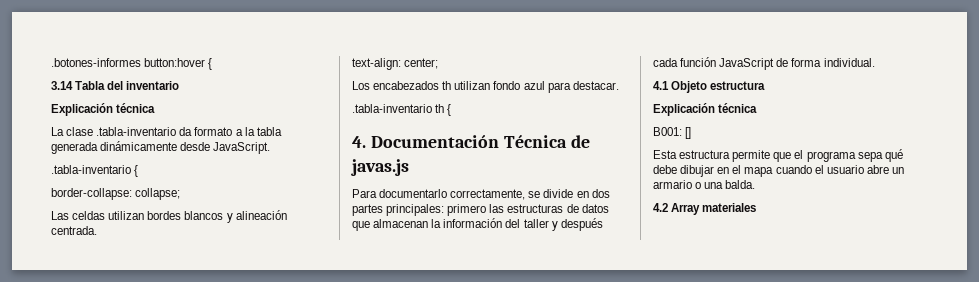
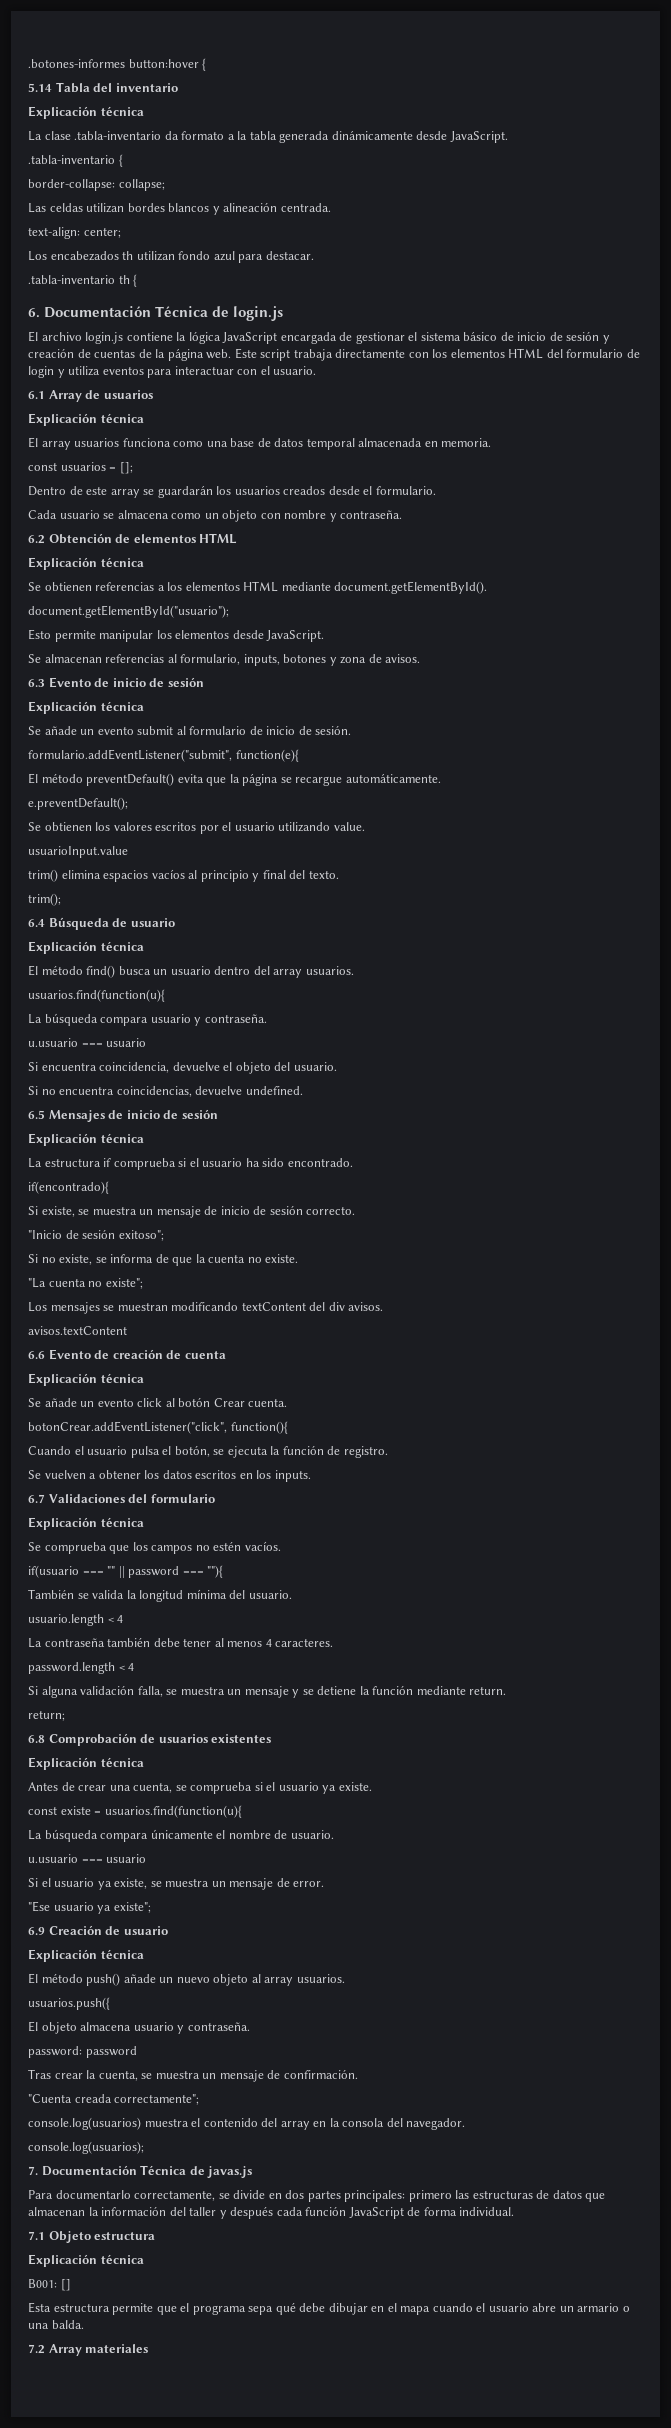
[51,81,73,90] 3.14 -> [28,83,52,92] 5.14
[352,136,366,148] 4. -> [28,306,284,321] [28,331,610,344] [28,348,640,361] [28,366,317,378] [28,390,153,402] [28,413,144,426] [28,437,492,450] [28,462,133,474] [28,485,436,498] [28,510,403,522] [28,533,238,544] [28,557,144,570] [28,581,488,594] [28,605,229,618] [28,629,325,642] [28,654,421,666] [28,677,204,688] [28,701,144,714] [28,725,352,735] [28,749,299,762] [28,773,441,786] [28,797,128,810] [28,822,365,834] [28,846,128,858] [28,869,339,882] [28,893,61,906] [28,917,175,930] [28,941,144,954] [28,965,354,978] [28,989,165,1002] [28,1013,267,1026] [28,1038,147,1047] [28,1062,337,1074] [28,1086,303,1097] [28,1109,218,1122] [28,1133,144,1146] [28,1158,353,1170] [28,1181,109,1194] [28,1205,356,1218] [28,1229,164,1241] [28,1254,299,1266] [28,1278,143,1289] [28,1302,384,1314] [28,1326,127,1335] [28,1349,226,1360] [28,1373,144,1386] [28,1397,288,1407] [28,1421,288,1434] [28,1445,388,1458] [28,1470,311,1482] [28,1494,215,1503] [28,1517,144,1530] [28,1541,281,1554] [28,1565,224,1578] [28,1589,292,1602] [28,1614,124,1626] [28,1637,334,1648] [28,1662,135,1674] [28,1685,507,1698] [28,1710,65,1721] [28,1733,272,1746] [28,1757,144,1770] [28,1782,372,1794] [28,1805,242,1818] [28,1829,334,1842] [28,1854,147,1863] [28,1878,325,1890] [28,1901,151,1914] [28,1925,168,1935] [28,1949,144,1962] [28,1973,345,1986] [28,1997,110,2010] [28,2021,250,2034] [28,2046,137,2058] [28,2069,358,2082] [28,2094,200,2105] [28,2117,466,2130] [28,2141,144,2154] [28,2166,38,2175] 6. Documentación Técnica de login.js // El archivo login.js contiene la lógica JavaScript encargada de gestionar el sistema básico de inicio de sesión y creación de cuentas de la página web. Este script trabaja directamente con los elementos HTML del formulario de login y utiliza eventos para interactuar con el usuario. // 6.1 Array de usuarios // Explicación técnica // El array usuarios funciona como una base de datos temporal almacenada en memoria. // const usuarios = []; // Dentro de este array se guardarán los usuarios creados desde el formulario. // Cada usuario se almacena como un objeto con nombre y contraseña. // 6.2 Obtención de elementos HTML // Explicación técnica // Se obtienen referencias a los elementos HTML mediante document.getElementById(). // document.getElementById("usuario"); // Esto permite manipular los elementos desde JavaScript. // Se almacenan referencias al formulario, inputs, botones y zona de avisos. // 6.3 Evento de inicio de sesión // Explicación técnica // Se añade un evento submit al formulario de inicio de sesión. // formulario.addEventListener("submit", function(e){ // El método preventDefault() evita que la página se recargue automáticamente. // e.preventDefault(); // Se obtienen los valores escritos por el usuario utilizando value. // usuarioInput.value // trim() elimina espacios vacíos al principio y final del texto. // trim(); // 6.4 Búsqueda de usuario // Explicación técnica // El método find() busca un usuario dentro del array usuarios. // usuarios.find(function(u){ // La búsqueda compara usuario y contraseña. // u.usuario === usuario // Si encuentra coincidencia, devuelve el objeto del usuario. // Si no encuentra coincidencias, devuelve undefined. // 6.5 Mensajes de inicio de sesión // Explicación técnica // La estructura if comprueba si el usuario ha sido encontrado. // if(encontrado){ // Si existe, se muestra un mensaje de inicio de sesión correcto. // "Inicio de sesión exitoso"; // Si no existe, se informa de que la cuenta no existe. // "La cuenta no existe"; // Los mensajes se muestran modificando textContent del div avisos. // avisos.textContent // 6.6 Evento de creación de cuenta // Explicación técnica // Se añade un evento click al botón Crear cuenta. // botonCrear.addEventListener("click", function(){ // Cuando el usuario pulsa el botón, se ejecuta la función de registro. // Se vuelven a obtener los datos escritos en los inputs. // 6.7 Validaciones del formulario // Explicación técnica // Se comprueba que los campos no estén vacíos. // if(usuario === "" || password === ""){ // También se valida la longitud mínima del usuario. // usuario.length < 4 // La contraseña también debe tener al menos 4 caracteres. // password.length < 4 // Si alguna validación falla, se muestra un mensaje y se detiene la función mediante return. // return; // 6.8 Comprobación de usuarios existentes // Explicación técnica // Antes de crear una cuenta, se comprueba si el usuario ya existe. // const existe = usuarios.find(function(u){ // La búsqueda compara únicamente el nombre de usuario. // u.usuario === usuario // Si el usuario ya existe, se muestra un mensaje de error. // "Ese usuario ya existe"; // 6.9 Creación de usuario // Explicación técnica // El método push() añade un nuevo objeto al array usuarios. // usuarios.push({ // El objeto almacena usuario y contraseña. // password: password // Tras crear la cuenta, se muestra un mensaje de confirmación. // "Cuenta creada correctamente"; // console.log(usuarios) muestra el contenido del array en la consola del navegador. // console.log(usuarios); // 7.
[653,81,669,90] 4.1 -> [28,2231,45,2240] 7.1
[653,203,668,212] 4.2 -> [28,2344,45,2354] 7.2

